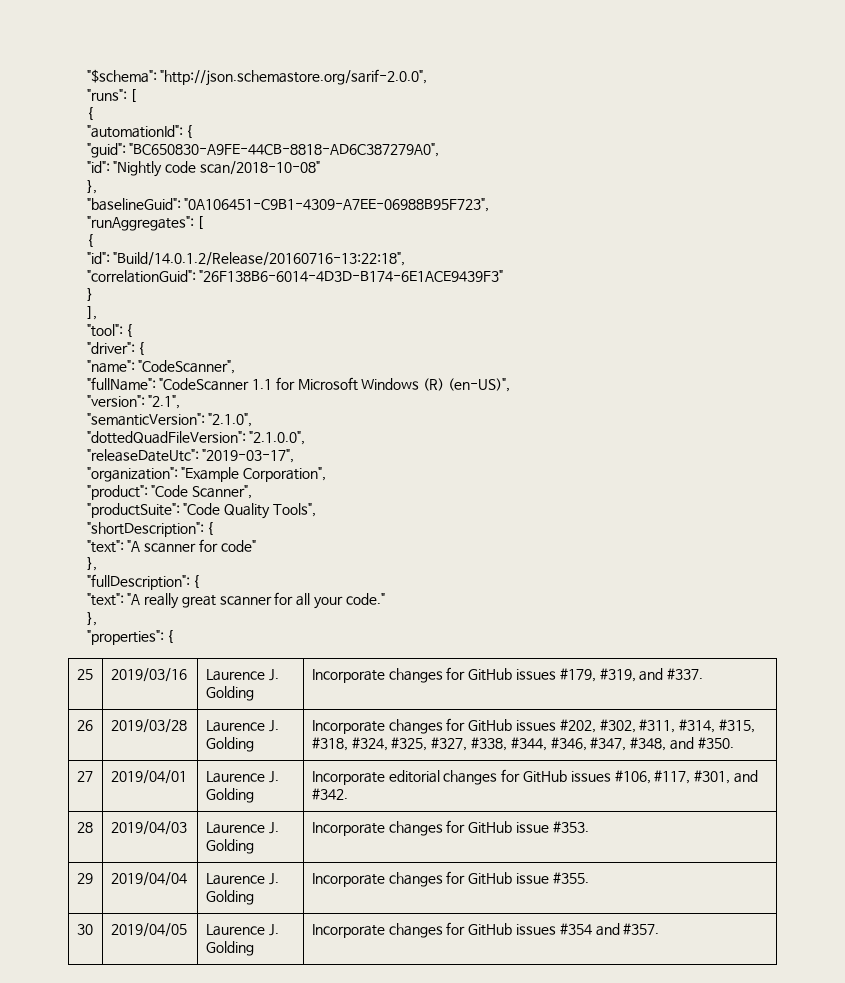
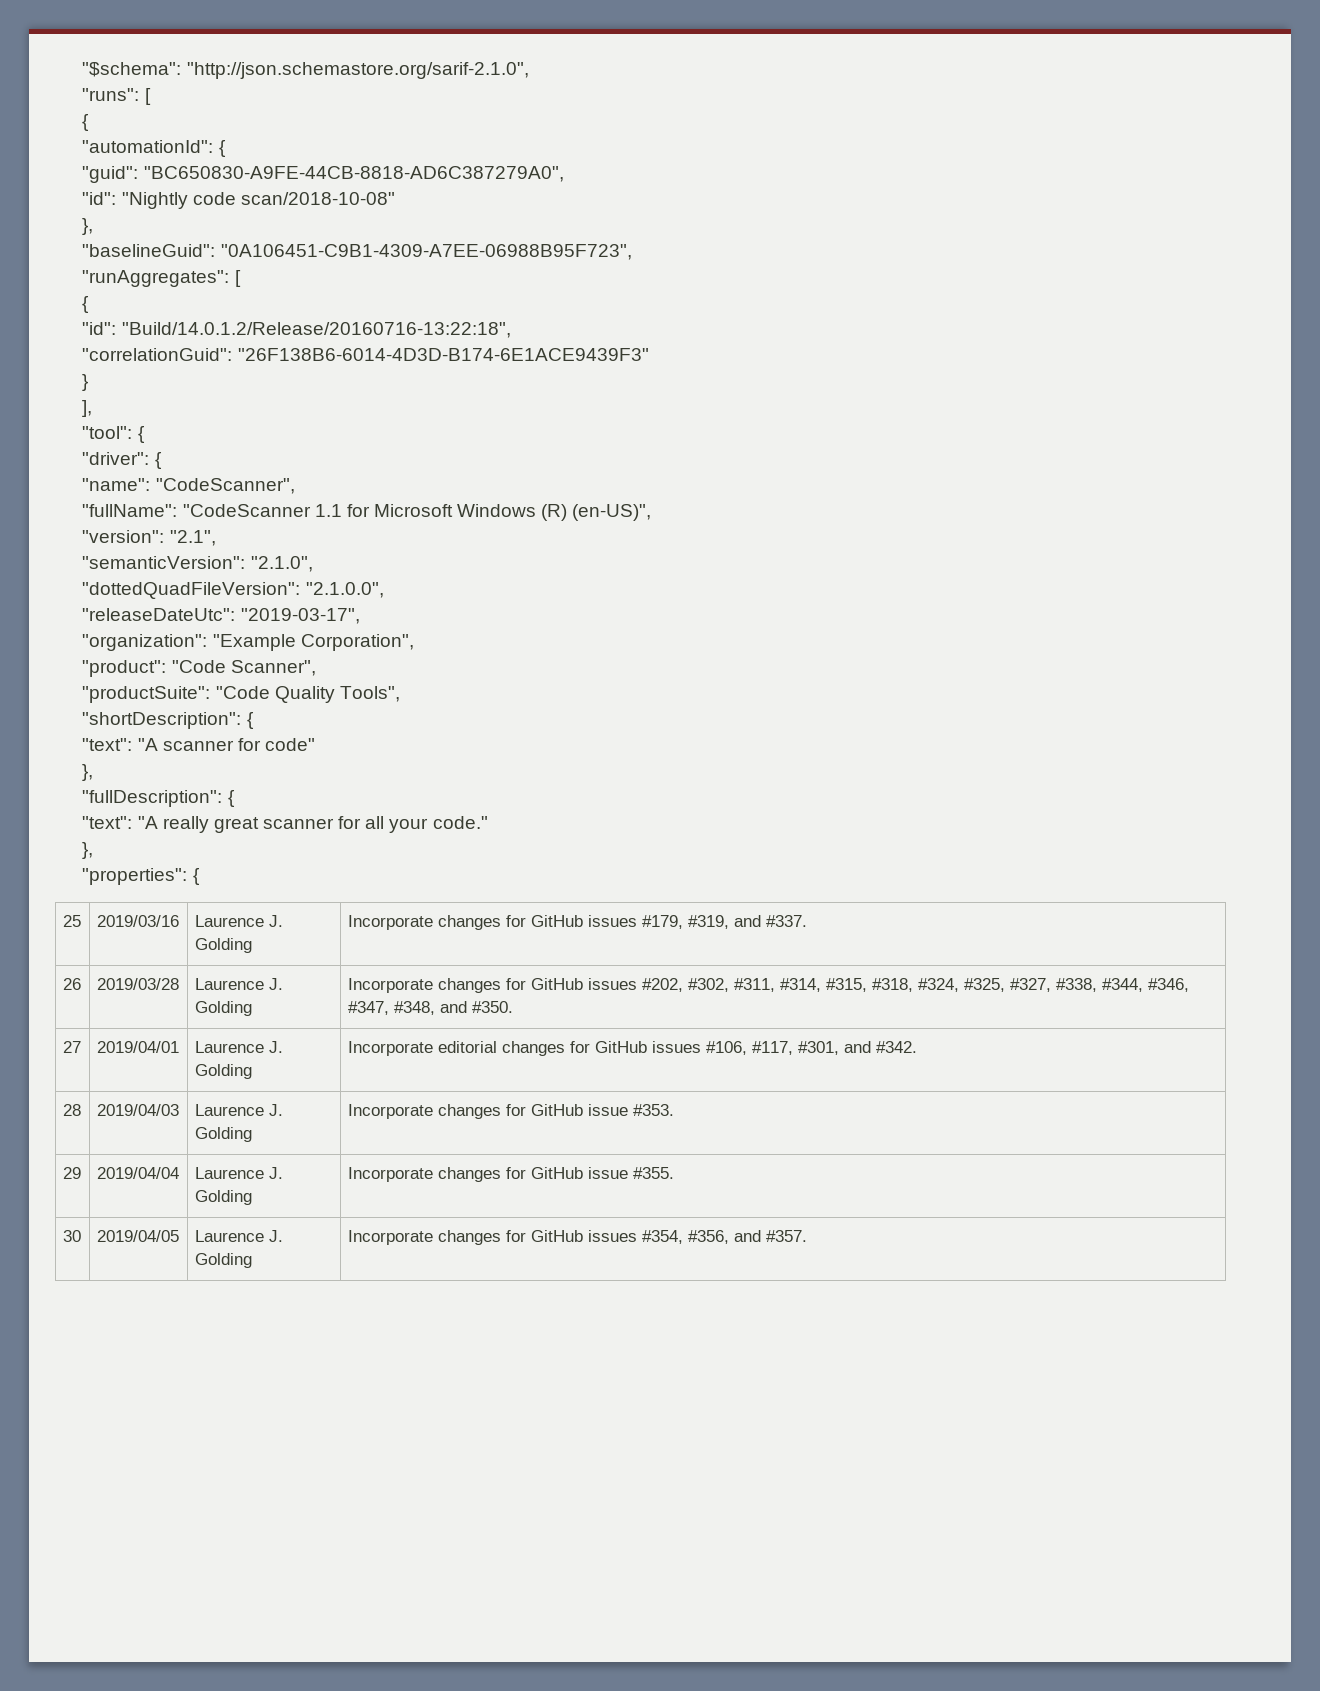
[160,69,428,86] "http://json.schemastore.org/sarif-2.0.0", -> [186,62,529,79] "http://json.schemastore.org/sarif-2.1.0",
[559,923,592,935] #354 -> [641,1230,729,1244] #354, #356,

